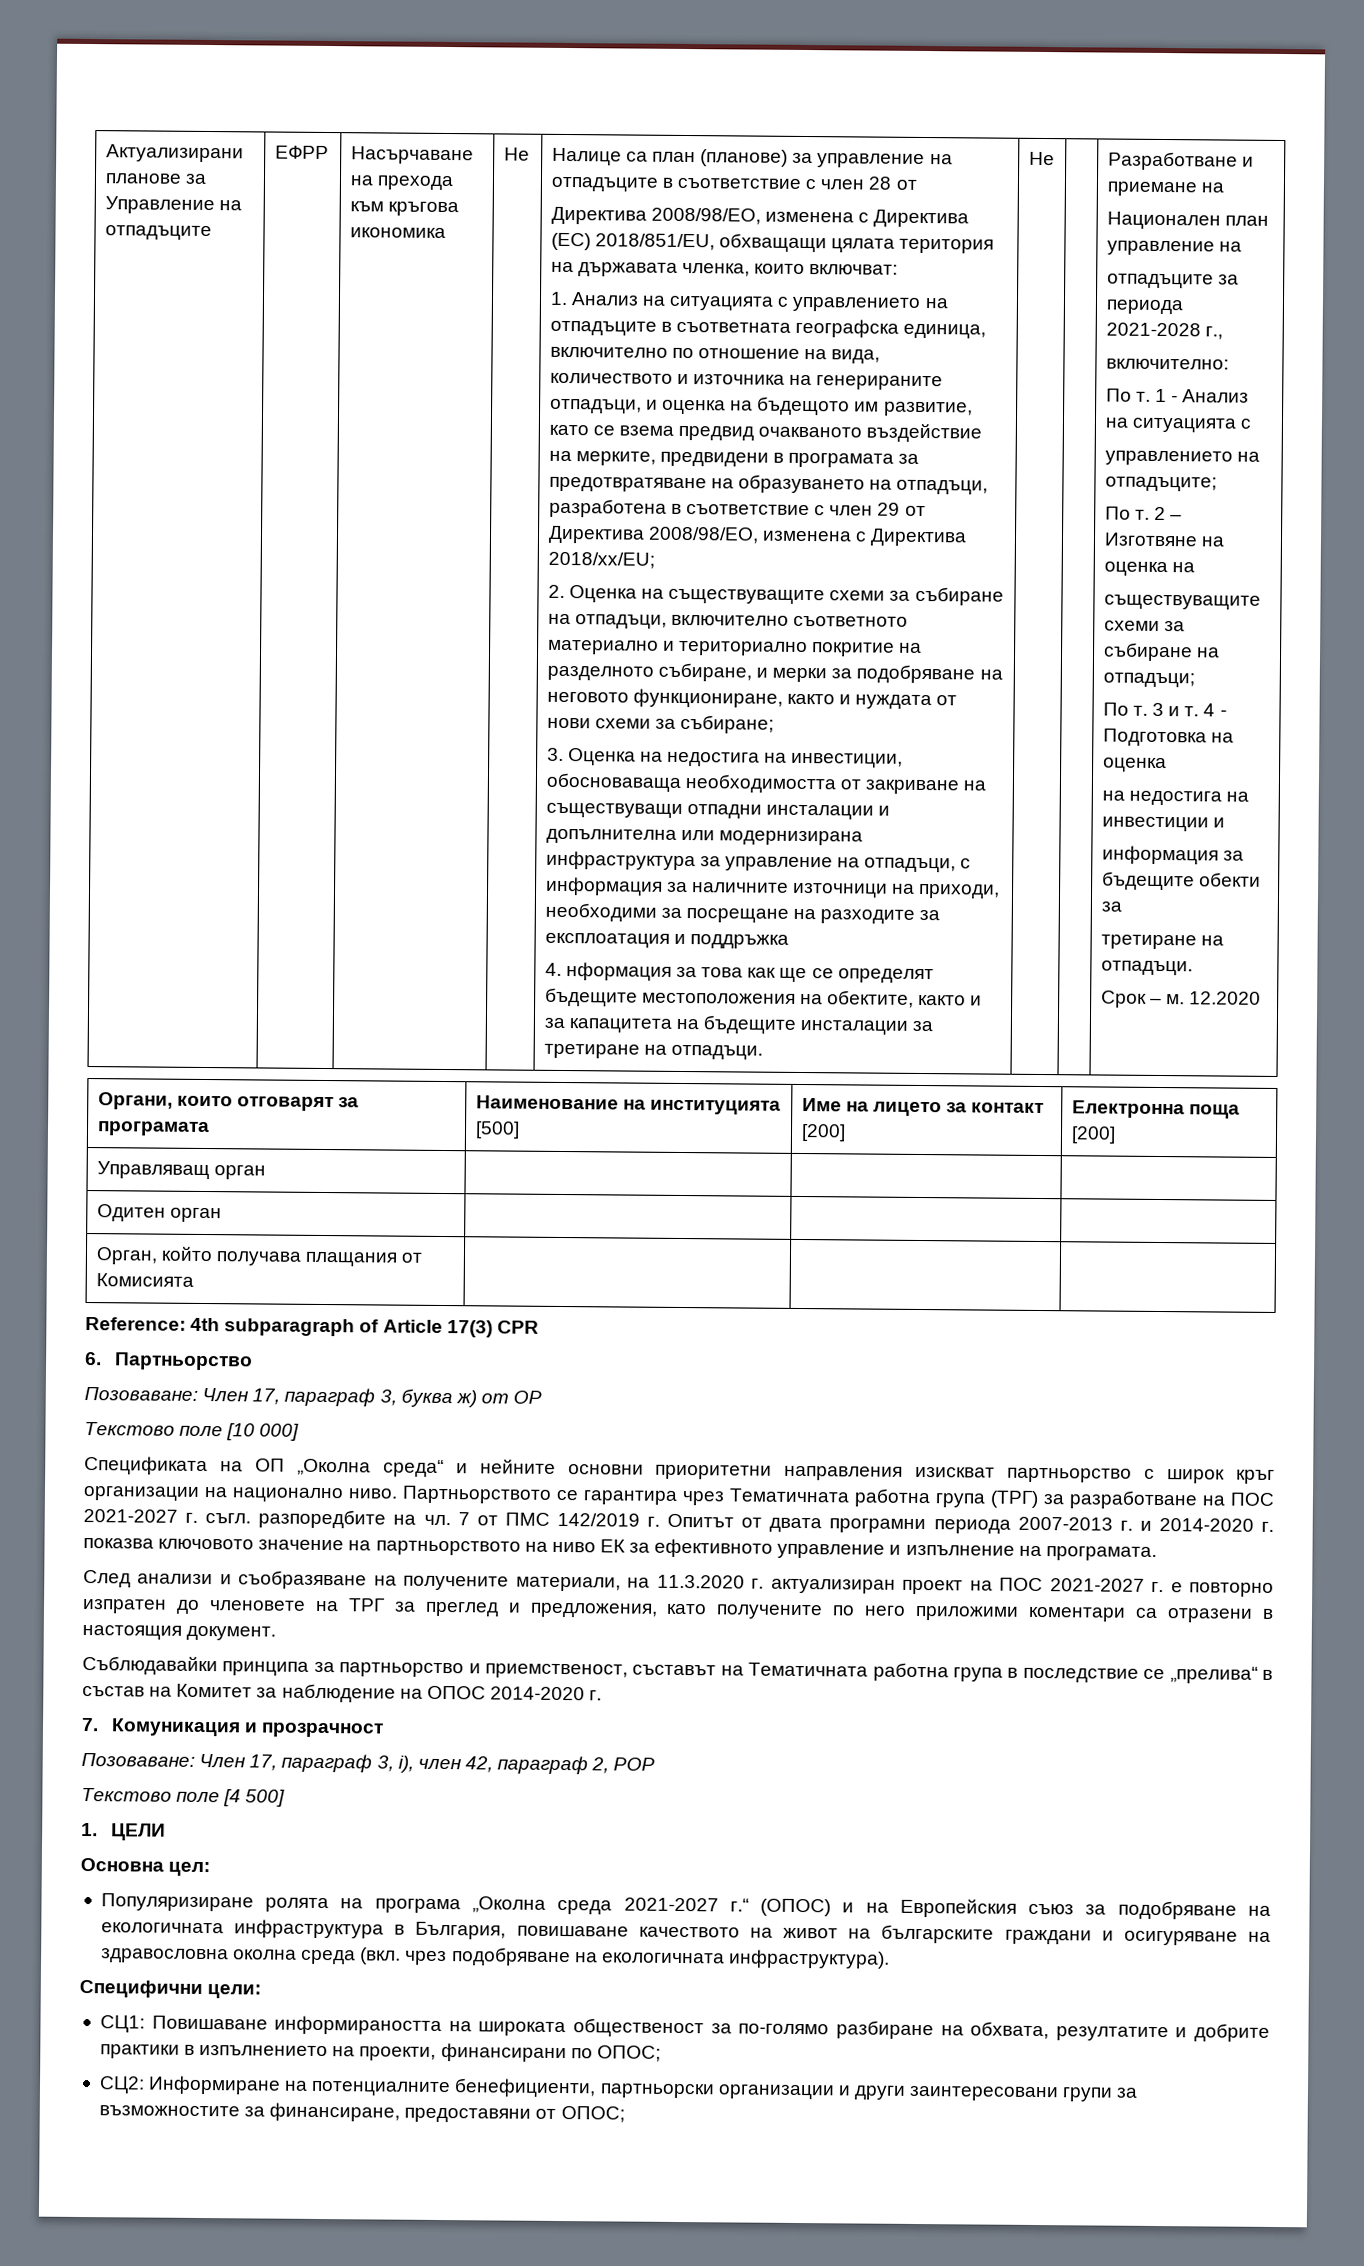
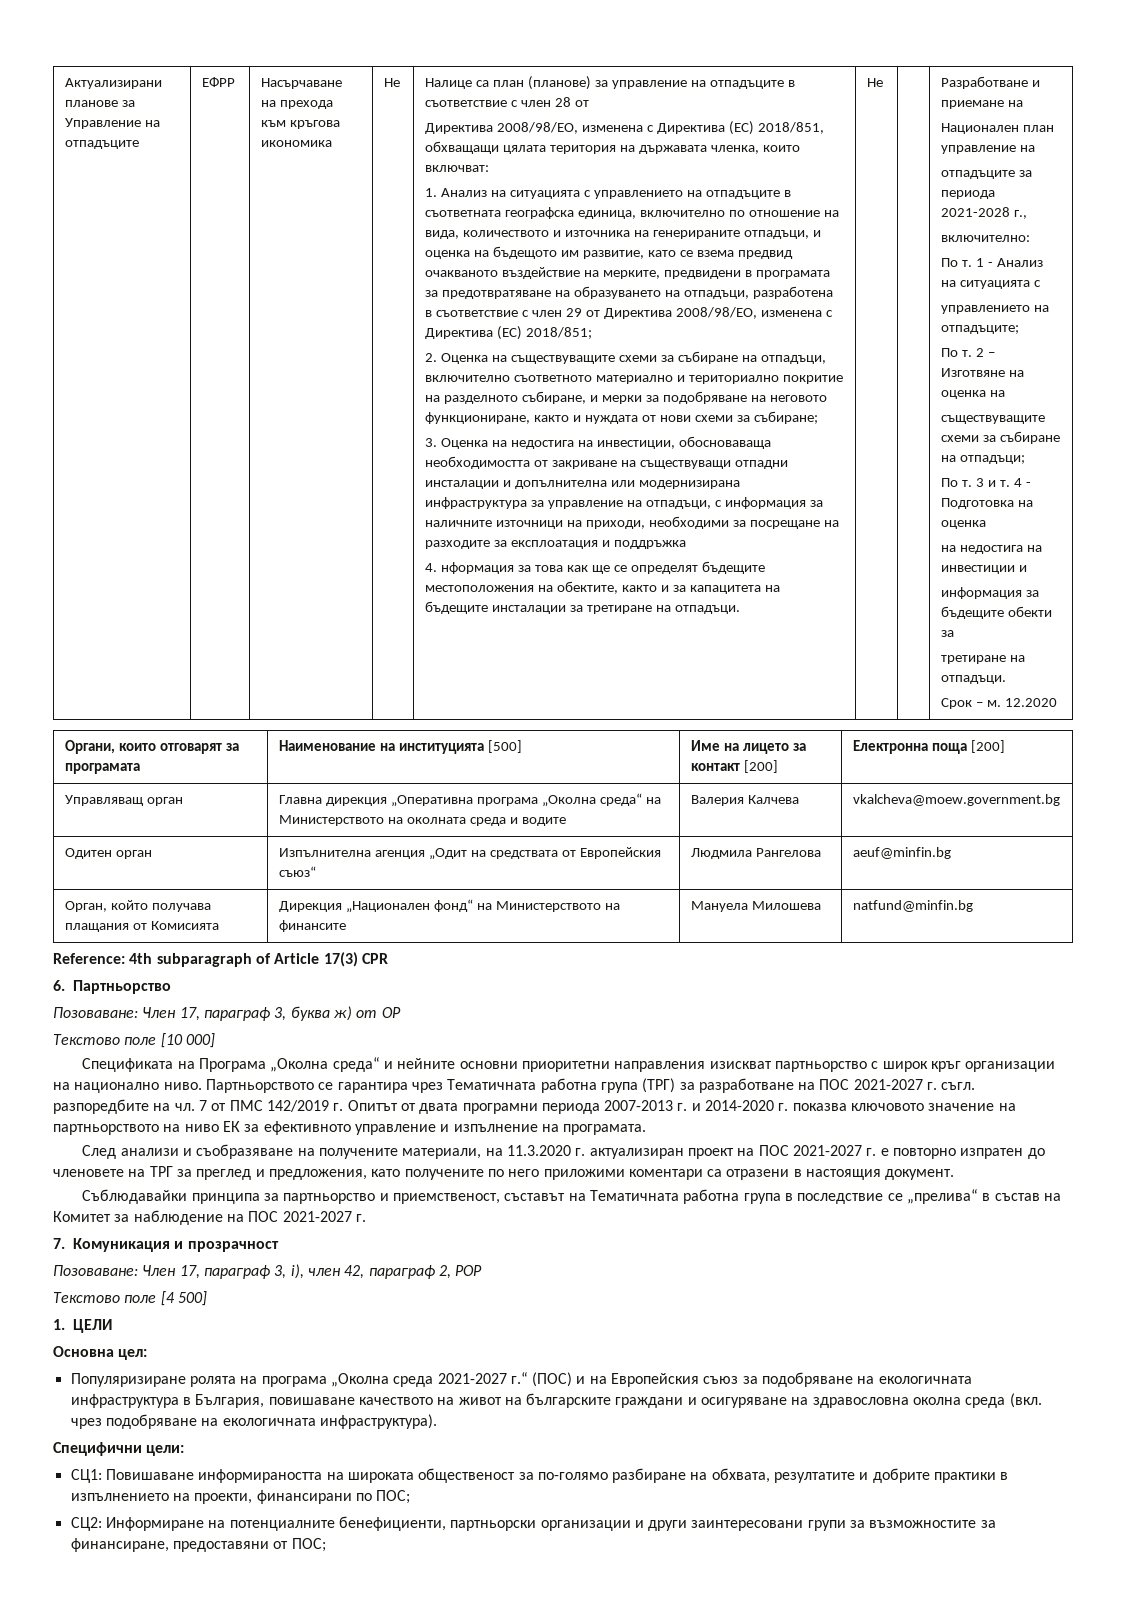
[594,233,715,251] 2018/851/EU, -> [757,122,824,134] 2018/851,
[547,551,655,569] 2018/xx/EU; -> [497,326,593,340] (ЕС) 2018/851;
[96,1204,222,1223] | | // Одитен орган | | | -> [279,793,661,807] [279,815,566,826] [691,795,800,806] [853,794,1061,806] [65,848,153,859] [279,847,661,860] [279,866,317,877] [691,848,822,859] [853,847,952,859] Главна дирекция „Оперативна програма „Околна среда“ на Министерството на околната среда и водите | Валерия Калчева | vkalcheva@moew.government.bg // Одитен орган | Изпълнителна агенция „Одит на средствата от Европейския съюз“ | Людмила Рангелова | aeuf@minfin.bg
(194, 1280) | | -> [279,899,620,913] [279,920,347,932] [691,901,822,912] [853,900,974,912] Дирекция „Национален фонд“ на Министерството на финансите | Мануела Милошева | natfund@minfin.bg
[254,1458,285,1472] ОП -> [199,1058,267,1072] Програма
[426,1685,585,1701] ОПОС 2014-2020 -> [248,1211,352,1222] ПОС 2021-2027
[760,1898,832,1917] (ОПОС) -> [532,1372,573,1387] (ПОС)
[596,2045,661,2062] ОПОС; -> [376,1490,411,1504] ПОС;
[560,2106,625,2123] ОПОС; -> [291,1538,326,1552] ПОС;

